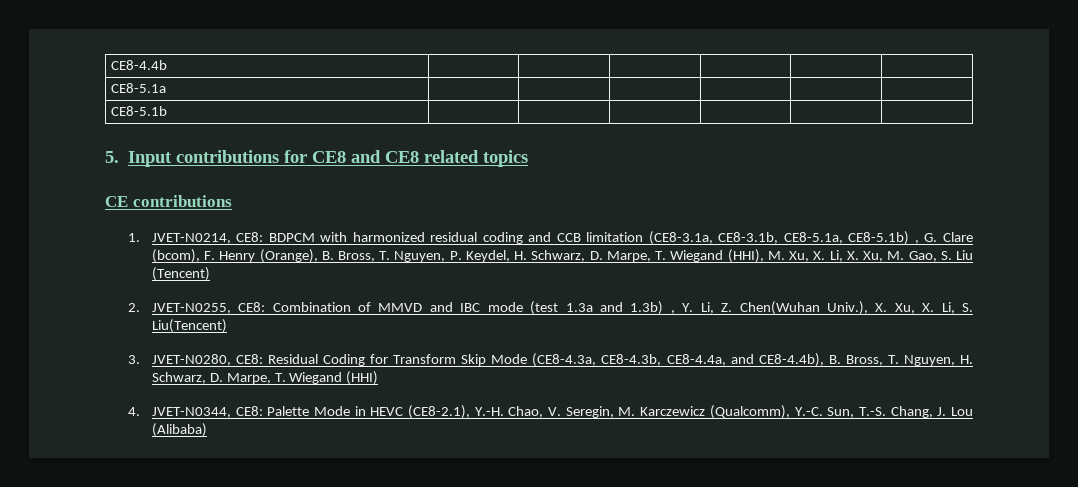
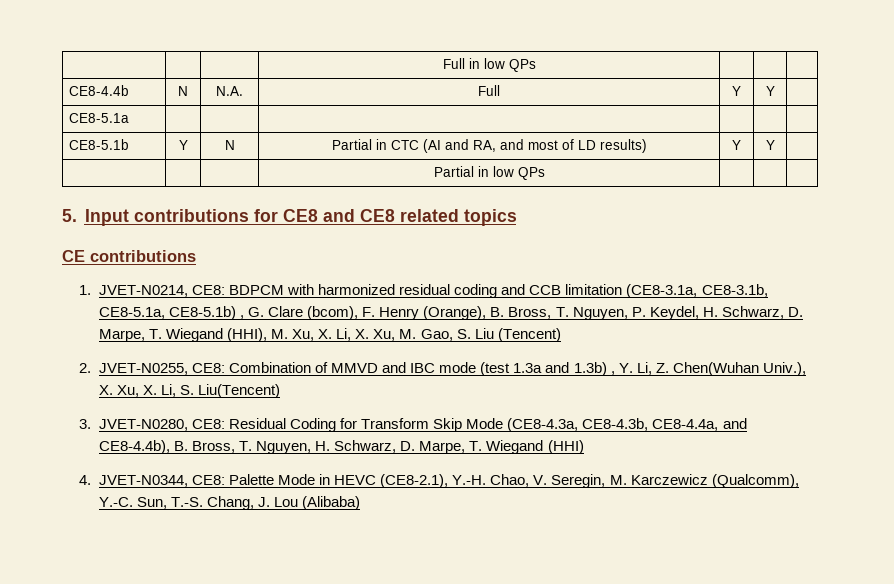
[111,60,168,70] [111,83,167,93] [111,106,168,116] CE8-4.4b | | | | | | // CE8-5.1a | | | | | | // CE8-5.1b | | | -> [442,58,536,72] [69,85,130,96] [178,86,188,96] [216,86,243,96] [478,85,500,96] [732,86,741,96] [765,86,775,96] [69,113,130,123] [69,139,130,150] [178,140,188,150] [224,140,235,150] [331,139,647,153] [732,140,741,150] [765,140,775,150] [433,166,545,180] | | | Full in low QPs | | | // CE8-4.4b | N | N.A. | Full | Y | Y | // CE8-5.1a | | | | | | // CE8-5.1b | Y | N | Partial in CTC (AI and RA, and most of LD results) | Y | Y | // | | | Partial in low QPs

